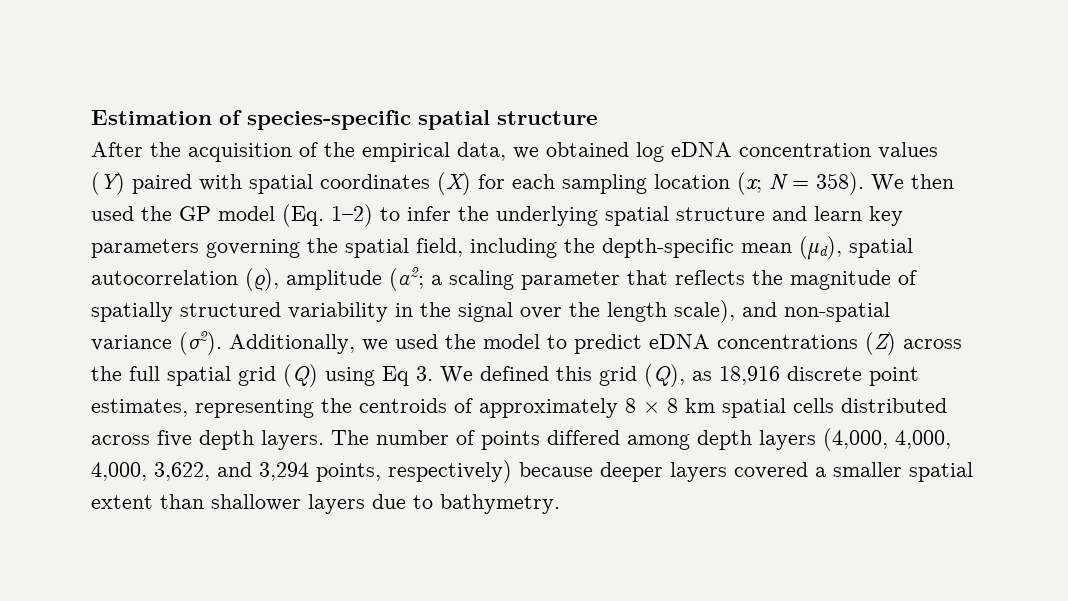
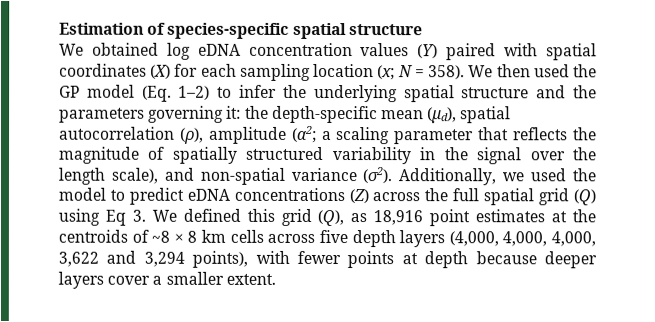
[91,142,539,162] After the acquisition of the empirical data, we -> [59,43,84,56] We
[814,206,903,226] [91,238,557,258] learn key parameters governing the spatial field, including -> [573,85,597,99] [59,105,242,123] the parameters governing it:
[787,366,919,386] [91,399,314,418] discrete point estimates, representing -> [429,209,568,227] point estimates at
[479,398,636,418] approximately 8 -> [151,230,171,243] ~8
[722,398,947,418] [91,430,690,450] spatial cells distributed across five depth layers. The number of points differed among -> [229,229,348,244] cells across five
[154,462,210,481] 3,622, -> [58,251,99,267] 3,622
[316,460,512,483] points, respectively) -> [192,250,469,269] points), with fewer points at depth
[734,462,808,479] covered -> [107,275,151,285] cover
[909,462,973,482] [91,494,560,514] spatial extent than shallower layers due to bathymetry. -> [225,273,276,285] extent.

